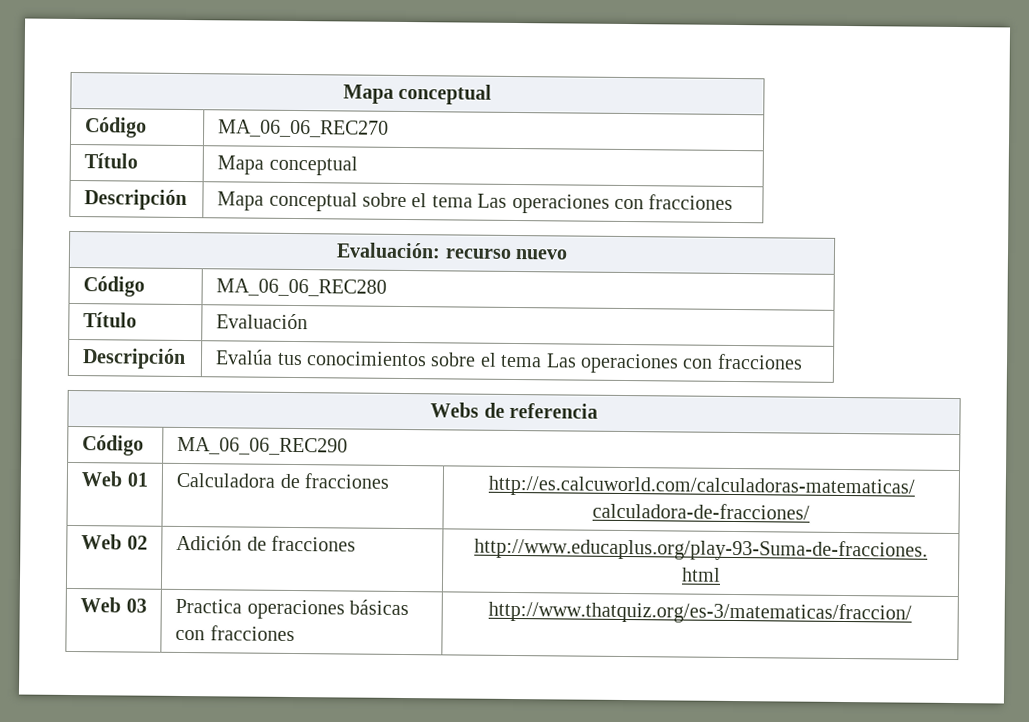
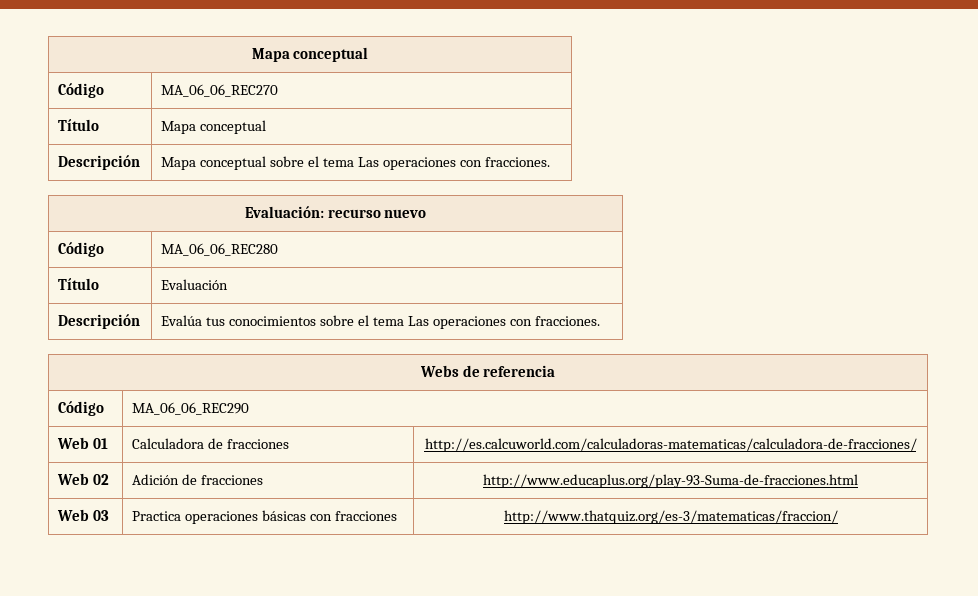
[648,194,734,210] fracciones -> [484,157,550,167] fracciones.
[716,353,803,370] fracciones -> [534,316,600,326] fracciones.

